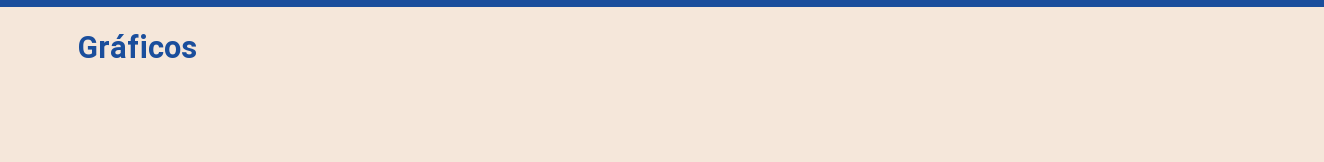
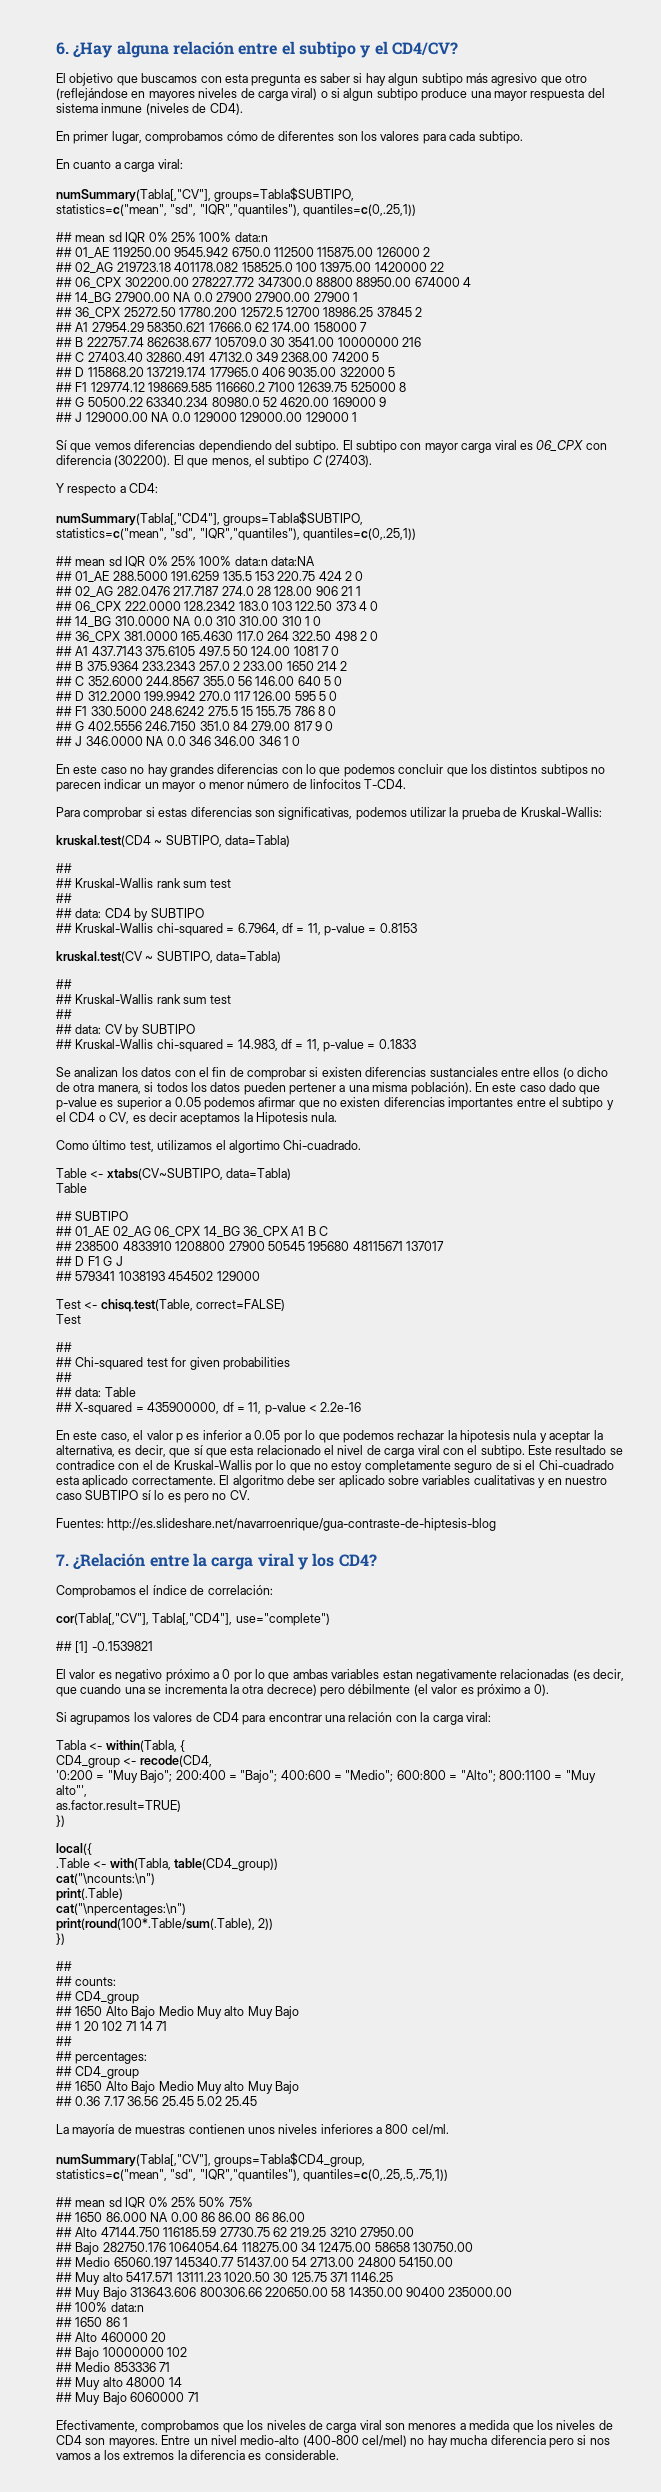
[78,34,197,58] Gráficos -> [56,41,458,58] [56,73,587,86] [56,88,605,101] [56,103,243,115] [56,131,523,144] [56,159,183,172] [56,187,355,202] [56,204,417,217] [56,232,268,243] [56,247,430,258] [56,262,444,273] [56,277,471,288] [56,292,358,303] [56,307,422,318] [56,322,367,332] [56,337,421,347] [56,352,379,362] [56,367,395,377] [56,382,406,392] [56,397,386,407] [56,412,357,422] [56,440,607,453] [56,455,372,468] [56,483,159,496] [56,511,364,526] [56,528,417,541] [56,556,315,567] [56,571,364,582] [56,586,362,597] [56,601,379,612] [56,616,322,627] [56,631,379,642] [56,646,340,656] [56,661,348,671] [56,676,343,686] [56,691,338,701] [56,706,337,716] [56,721,334,731] [56,736,301,746] [56,764,605,777] [56,779,407,792] [56,807,602,820] [56,835,291,847] [56,863,72,873] [56,878,231,888] [56,893,72,903] [56,908,204,921] [56,923,417,936] [56,951,282,963] [56,979,72,989] [56,994,231,1004] [56,1009,72,1019] [56,1024,195,1037] [56,1039,416,1052] [56,1067,608,1080] [56,1082,601,1095] [56,1097,614,1110] [56,1112,338,1125] [56,1140,362,1153] [56,1168,292,1180] [56,1183,87,1193] [56,1211,129,1221] [56,1226,328,1237] [56,1241,444,1251] [56,1256,123,1266] [56,1271,260,1281] [56,1299,286,1312] [56,1314,81,1324] [56,1342,72,1352] [56,1357,290,1370] [56,1372,72,1382] [56,1387,136,1397] [56,1402,362,1415] [56,1430,603,1443] [56,1445,623,1458] [56,1460,614,1473] [56,1475,607,1488] [56,1490,250,1503] [56,1518,497,1531] [56,1553,377,1570] [56,1585,273,1598] [56,1613,330,1626] [56,1641,153,1653] [56,1669,624,1682] [56,1684,549,1697] [56,1712,491,1725] [56,1740,186,1752] [56,1755,212,1768] [56,1770,596,1783] [56,1785,87,1797] [56,1800,181,1812] [56,1815,65,1827] [56,1843,92,1855] [56,1858,279,1871] [56,1873,155,1885] [56,1888,123,1901] [56,1903,186,1916] [56,1918,274,1931] [56,1933,65,1945] [56,1961,72,1971] [56,1976,117,1986] [56,1991,140,2004] [56,2006,299,2019] [56,2021,168,2031] [56,2036,72,2046] [56,2051,148,2064] [56,2066,140,2079] [56,2081,299,2094] [56,2096,258,2106] [56,2124,449,2137] [56,2152,366,2167] [56,2169,449,2182] [56,2197,253,2208] [56,2212,305,2222] [56,2227,414,2237] [56,2242,473,2255] [56,2257,453,2267] [56,2272,394,2285] [56,2287,513,2300] [56,2302,144,2312] [56,2317,129,2327] [56,2332,167,2342] [56,2347,188,2360] [56,2362,171,2372] [56,2377,182,2390] [56,2392,199,2405] [56,2420,613,2433] [56,2435,610,2448] [56,2450,339,2460] 6. ¿Hay alguna relación entre el subtipo y el CD4/CV? // El objetivo que buscamos con esta pregunta es saber si hay algun subtipo más agresivo que otro (reflejándose en mayores niveles de carga viral) o si algun subtipo produce una mayor respuesta del sistema inmune (niveles de CD4). // En primer lugar, comprobamos cómo de diferentes son los valores para cada subtipo. // En cuanto a carga viral: // numSummary(Tabla[,"CV"], groups=Tabla$SUBTIPO, // statistics=c("mean", "sd", "IQR","quantiles"), quantiles=c(0,.25,1)) // ## mean sd IQR 0% 25% 100% data:n // ## 01_AE 119250.00 9545.942 6750.0 112500 115875.00 126000 2 // ## 02_AG 219723.18 401178.082 158525.0 100 13975.00 1420000 22 // ## 06_CPX 302200.00 278227.772 347300.0 88800 88950.00 674000 4 // ## 14_BG 27900.00 NA 0.0 27900 27900.00 27900 1 // ## 36_CPX 25272.50 17780.200 12572.5 12700 18986.25 37845 2 // ## A1 27954.29 58350.621 17666.0 62 174.00 158000 7 // ## B 222757.74 862638.677 105709.0 30 3541.00 10000000 216 // ## C 27403.40 32860.491 47132.0 349 2368.00 74200 5 // ## D 115868.20 137219.174 177965.0 406 9035.00 322000 5 // ## F1 129774.12 198669.585 116660.2 7100 12639.75 525000 8 // ## G 50500.22 63340.234 80980.0 52 4620.00 169000 9 // ## J 129000.00 NA 0.0 129000 129000.00 129000 1 // Sí que vemos diferencias dependiendo del subtipo. El subtipo con mayor carga viral es 06_CPX con diferencia (302200). El que menos, el subtipo C (27403). // Y respecto a CD4: // numSummary(Tabla[,"CD4"], groups=Tabla$SUBTIPO, // statistics=c("mean", "sd", "IQR","quantiles"), quantiles=c(0,.25,1)) // ## mean sd IQR 0% 25% 100% data:n data:NA // ## 01_AE 288.5000 191.6259 135.5 153 220.75 424 2 0 // ## 02_AG 282.0476 217.7187 274.0 28 128.00 906 21 1 // ## 06_CPX 222.0000 128.2342 183.0 103 122.50 373 4 0 // ## 14_BG 310.0000 NA 0.0 310 310.00 310 1 0 // ## 36_CPX 381.0000 165.4630 117.0 264 322.50 498 2 0 // ## A1 437.7143 375.6105 497.5 50 124.00 1081 7 0 // ## B 375.9364 233.2343 257.0 2 233.00 1650 214 2 // ## C 352.6000 244.8567 355.0 56 146.00 640 5 0 // ## D 312.2000 199.9942 270.0 117 126.00 595 5 0 // ## F1 330.5000 248.6242 275.5 15 155.75 786 8 0 // ## G 402.5556 246.7150 351.0 84 279.00 817 9 0 // ## J 346.0000 NA 0.0 346 346.00 346 1 0 // En este caso no hay grandes diferencias con lo que podemos concluir que los distintos subtipos no parecen indicar un mayor o menor número de linfocitos T-CD4. // Para comprobar si estas diferencias son significativas, podemos utilizar la prueba de Kruskal-Wallis: // kruskal.test(CD4 ~ SUBTIPO, data=Tabla) // ## // ## Kruskal-Wallis rank sum test // ## // ## data: CD4 by SUBTIPO // ## Kruskal-Wallis chi-squared = 6.7964, df = 11, p-value = 0.8153 // kruskal.test(CV ~ SUBTIPO, data=Tabla) // ## // ## Kruskal-Wallis rank sum test // ## // ## data: CV by SUBTIPO // ## Kruskal-Wallis chi-squared = 14.983, df = 11, p-value = 0.1833 // Se analizan los datos con el fin de comprobar si existen diferencias sustanciales entre ellos (o dicho de otra manera, si todos los datos pueden pertener a una misma población). En este caso dado que p-value es superior a 0.05 podemos afirmar que no existen diferencias importantes entre el subtipo y el CD4 o CV, es decir aceptamos la Hipotesis nula. // Como último test, utilizamos el algortimo Chi-cuadrado. // Table <- xtabs(CV~SUBTIPO, data=Tabla) // Table // ## SUBTIPO // ## 01_AE 02_AG 06_CPX 14_BG 36_CPX A1 B C // ## 238500 4833910 1208800 27900 50545 195680 48115671 137017 // ## D F1 G J // ## 579341 1038193 454502 129000 // Test <- chisq.test(Table, correct=FALSE) // Test // ## // ## Chi-squared test for given probabilities // ## // ## data: Table // ## X-squared = 435900000, df = 11, p-value < 2.2e-16 // En este caso, el valor p es inferior a 0.05 por lo que podemos rechazar la hipotesis nula y aceptar la alternativa, es decir, que sí que esta relacionado el nivel de carga viral con el subtipo. Este resultado se contradice con el de Kruskal-Wallis por lo que no estoy completamente seguro de si el Chi-cuadrado esta aplicado correctamente. El algoritmo debe ser aplicado sobre variables cualitativas y en nuestro caso SUBTIPO sí lo es pero no CV. // Fuentes: http://es.slideshare.net/navarroenrique/gua-contraste-de-hiptesis-blog // 7. ¿Relación entre la carga viral y los CD4? // Comprobamos el índice de correlación: // cor(Tabla[,"CV"], Tabla[,"CD4"], use="complete") // ## [1] -0.1539821 // El valor es negativo próximo a 0 por lo que ambas variables estan negativamente relacionadas (es decir, que cuando una se incrementa la otra decrece) pero débilmente (el valor es próximo a 0). // Si agrupamos los valores de CD4 para encontrar una relación con la carga viral: // Tabla <- within(Tabla, { // CD4_group <- recode(CD4, // '0:200 = "Muy Bajo"; 200:400 = "Bajo"; 400:600 = "Medio"; 600:800 = "Alto"; 800:1100 = "Muy alto"', // as.factor.result=TRUE) // }) // local({ // .Table <- with(Tabla, table(CD4_group)) // cat("\ncounts:\n") // print(.Table) // cat("\npercentages:\n") // print(round(100*.Table/sum(.Table), 2)) // }) // ## // ## counts: // ## CD4_group // ## 1650 Alto Bajo Medio Muy alto Muy Bajo // ## 1 20 102 71 14 71 // ## // ## percentages: // ## CD4_group // ## 1650 Alto Bajo Medio Muy alto Muy Bajo // ## 0.36 7.17 36.56 25.45 5.02 25.45 // La mayoría de muestras contienen unos niveles inferiores a 800 cel/ml. // numSummary(Tabla[,"CV"], groups=Tabla$CD4_group, // statistics=c("mean", "sd", "IQR","quantiles"), quantiles=c(0,.25,.5,.75,1)) // ## mean sd IQR 0% 25% 50% 75% // ## 1650 86.000 NA 0.00 86 86.00 86 86.00 // ## Alto 47144.750 116185.59 27730.75 62 219.25 3210 27950.00 // ## Bajo 282750.176 1064054.64 118275.00 34 12475.00 58658 130750.00 // ## Medio 65060.197 145340.77 51437.00 54 2713.00 24800 54150.00 // ## Muy alto 5417.571 13111.23 1020.50 30 125.75 371 1146.25 // ## Muy Bajo 313643.606 800306.66 220650.00 58 14350.00 90400 235000.00 // ## 100% data:n // ## 1650 86 1 // ## Alto 460000 20 // ## Bajo 10000000 102 // ## Medio 853336 71 // ## Muy alto 48000 14 // ## Muy Bajo 6060000 71 // Efectivamente, comprobamos que los niveles de carga viral son menores a medida que los niveles de CD4 son mayores. Entre un nivel medio-alto (400-800 cel/mel) no hay mucha diferencia pero si nos vamos a los extremos la diferencia es considerable.

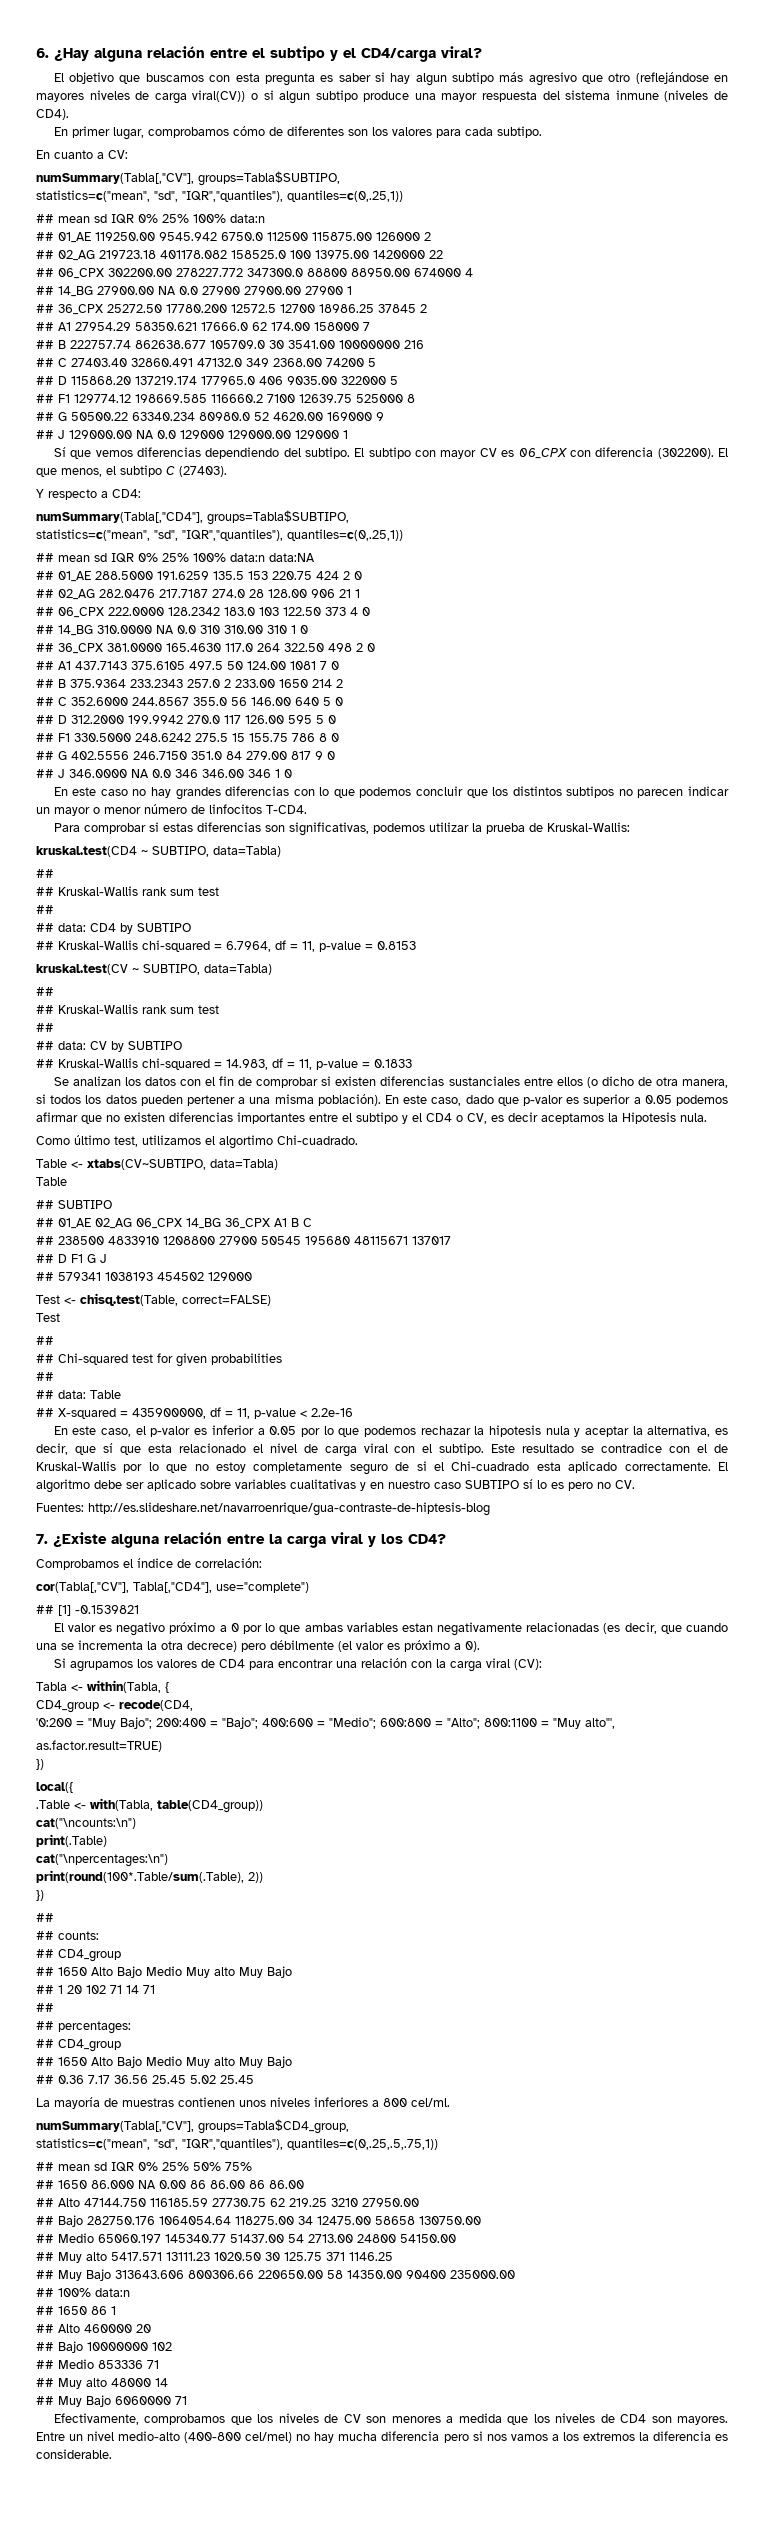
[391,42,458,55] CD4/CV? -> [361,46,482,62] CD4/carga viral?
[291,88,318,100] viral) -> [192,90,246,102] viral(CV))
[124,159,183,172] carga viral: -> [108,150,128,159] CV:
[461,440,517,453] carga viral -> [479,448,497,457] CV
[519,1085,546,1092] caso -> [431,1097,462,1106] caso,
[56,1097,97,1110] p-value -> [522,1095,563,1106] p-valor
[146,1430,183,1443] valor p -> [150,1426,191,1437] p-valor
[73,1553,146,1570] ¿Relación -> [53,1532,222,1548] ¿Existe alguna relación
[465,1712,491,1722] viral: -> [485,1658,542,1670] viral (CV):
[326,2420,382,2433] carga viral -> [343,2414,361,2423] CV

